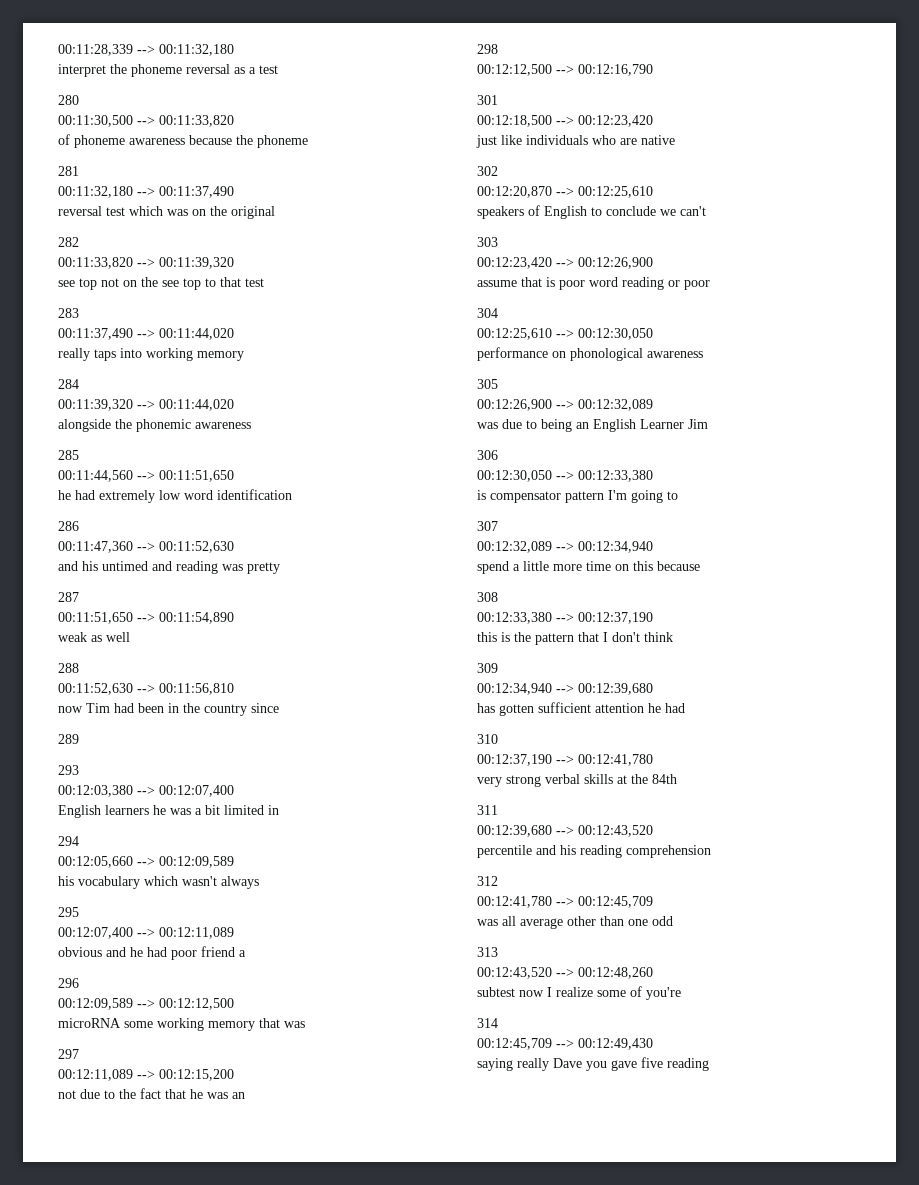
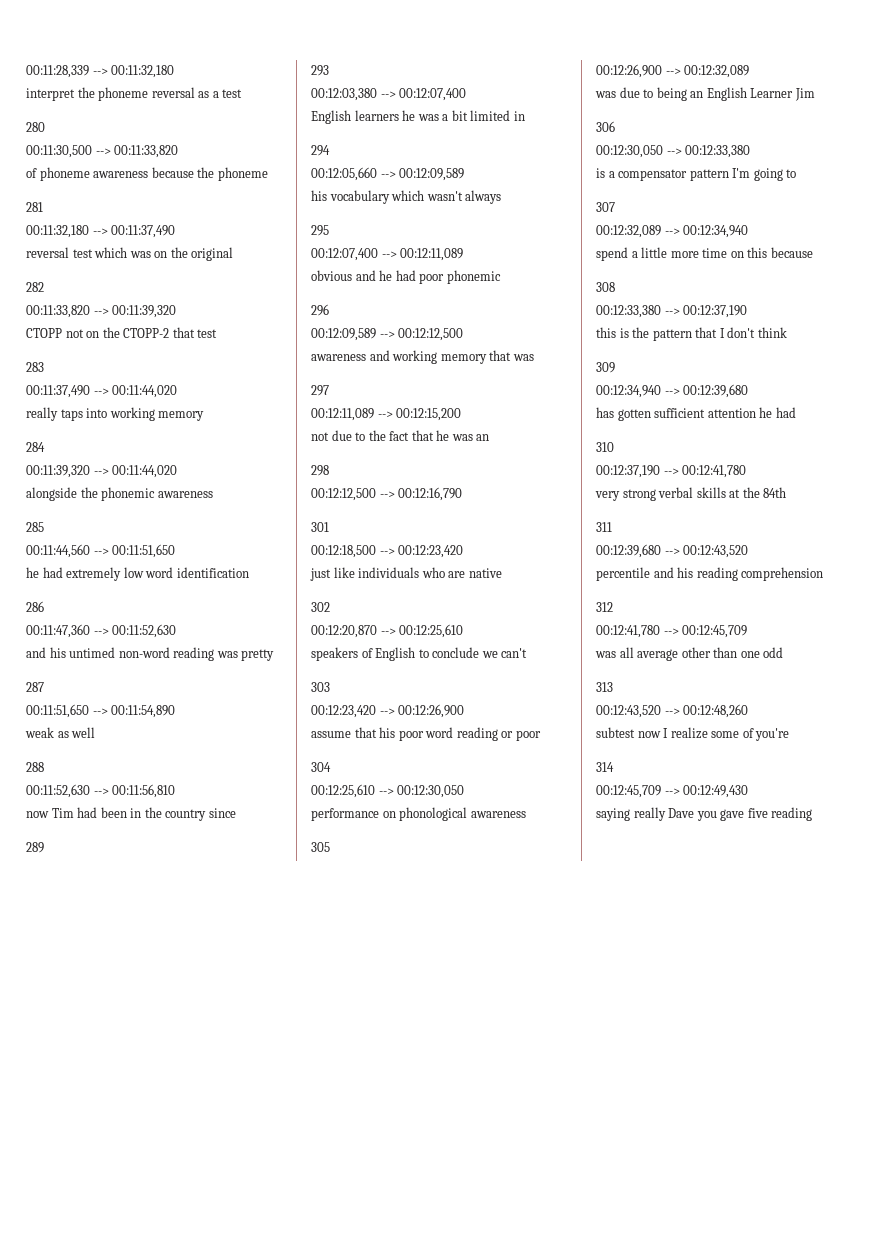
[58,278,97,290] see top -> [26,328,62,338] CTOPP
[162,278,216,290] see top to -> [123,328,170,338] CTOPP-2
[152,561,172,571] and -> [118,647,170,658] non-word
[201,946,246,957] friend a -> [446,270,501,284] phonemic
[58,1018,153,1028] microRNA some -> [311,350,390,361] awareness and
[546,277,555,287] is -> [379,727,396,738] his
(486, 495) none -> [608,171,615,178] a

